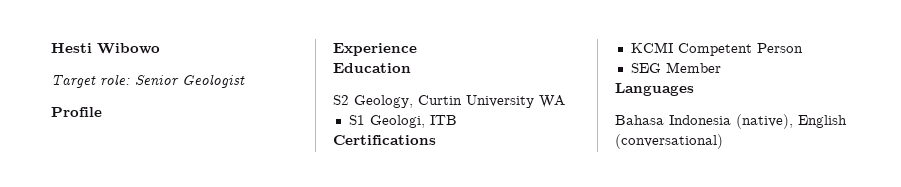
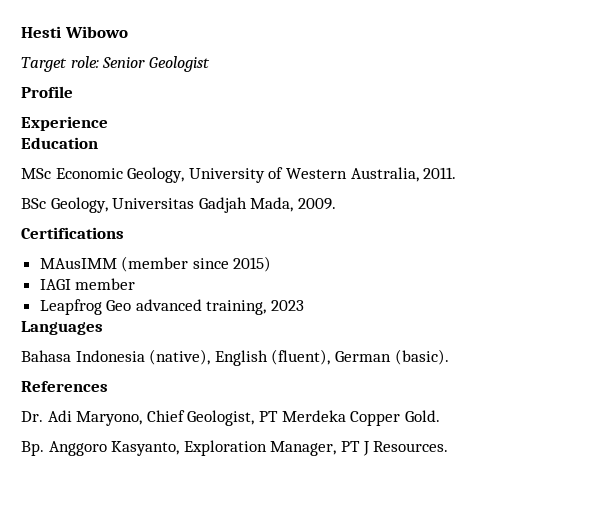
[333,95,565,108] [348,115,457,128] [333,135,436,145] [630,42,803,56] [630,62,721,73] S2 Geology, Curtin University WA // S1 Geologi, ITB // Certifications // KCMI Competent Person // SEG Member -> [21,167,457,183] [21,197,336,213] [21,227,124,239] [39,256,272,272] [39,278,136,290] [39,299,305,315] MSc Economic Geology, University of Western Australia, 2011. // BSc Geology, Universitas Gadjah Mada, 2009. // Certifications // MAusIMM (member since 2015) // IAGI member // Leapfrog Geo advanced training, 2023
[615,134,723,149] (conversational) -> [271,349,449,365] [21,381,108,392] [21,410,440,426] [21,440,449,456] (fluent), German (basic). // References // Dr. Adi Maryono, Chief Geologist, PT Merdeka Copper Gold. // Bp. Anggoro Kasyanto, Exploration Manager, PT J Resources.

